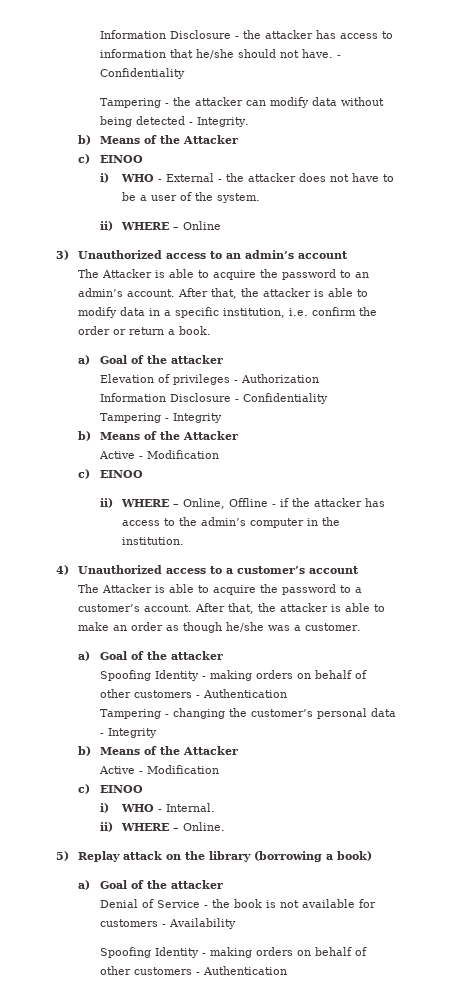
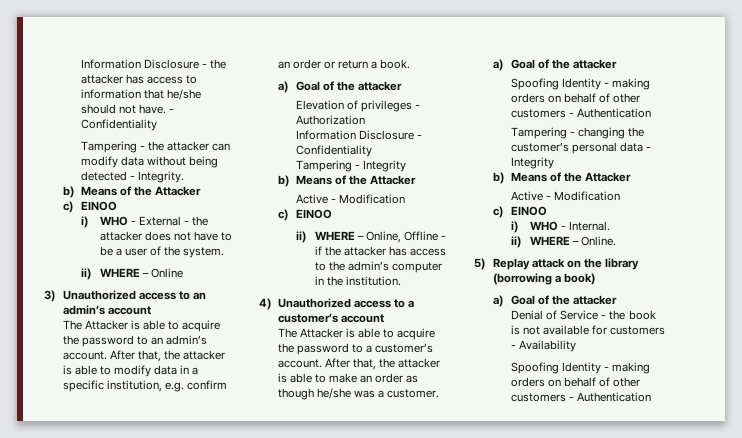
[288,307,377,316] i.e. confirm the -> [164,380,227,392] [277,61,290,69] e.g. confirm an

